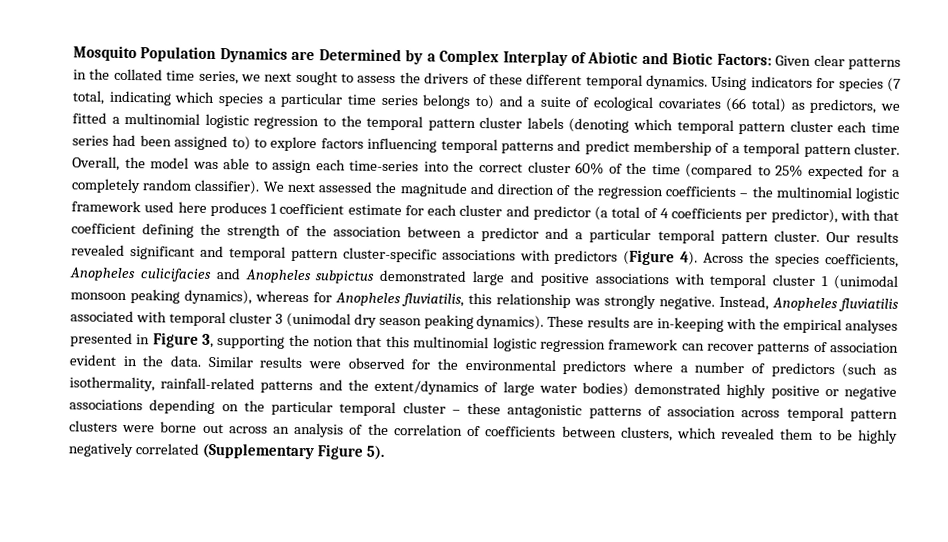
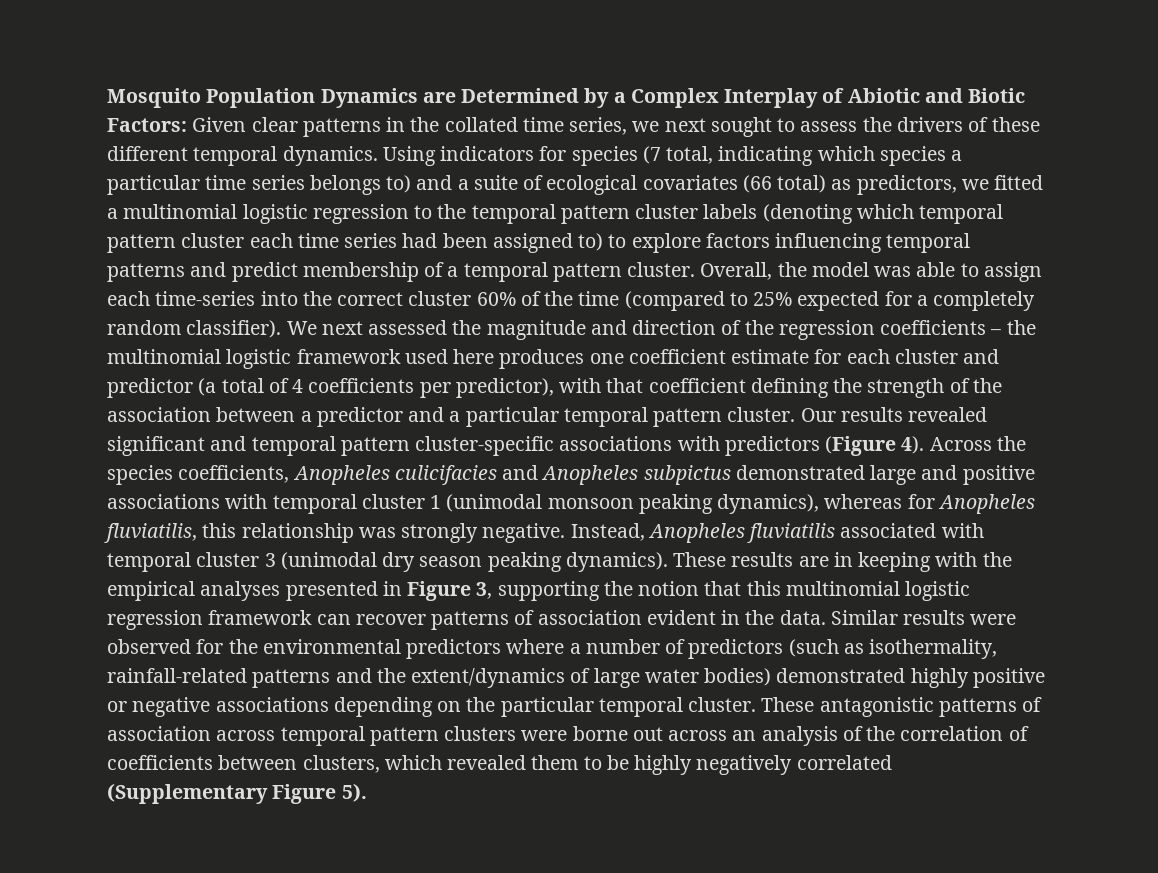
[270,203,277,214] 1 -> [589,353,624,364] one
[657,317,725,332] in-keeping -> [833,552,932,572] in keeping
[402,402,502,415] cluster – these -> [688,697,815,712] cluster. These

